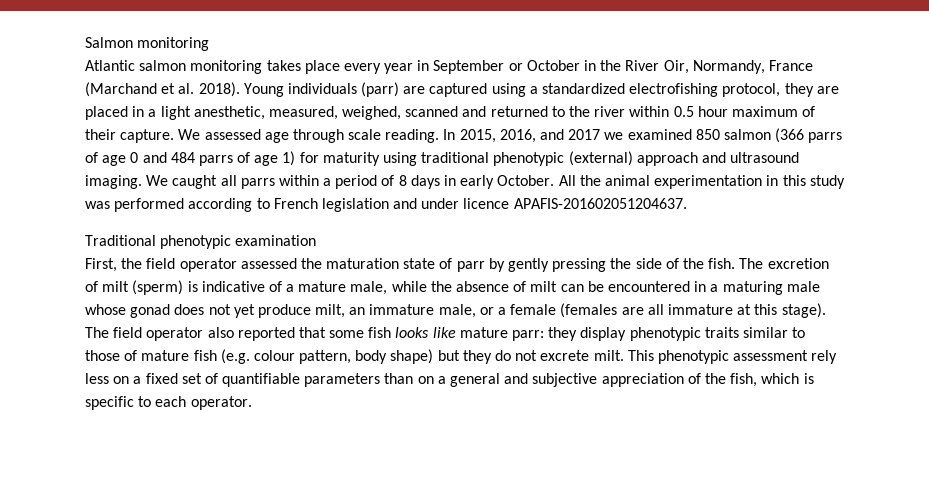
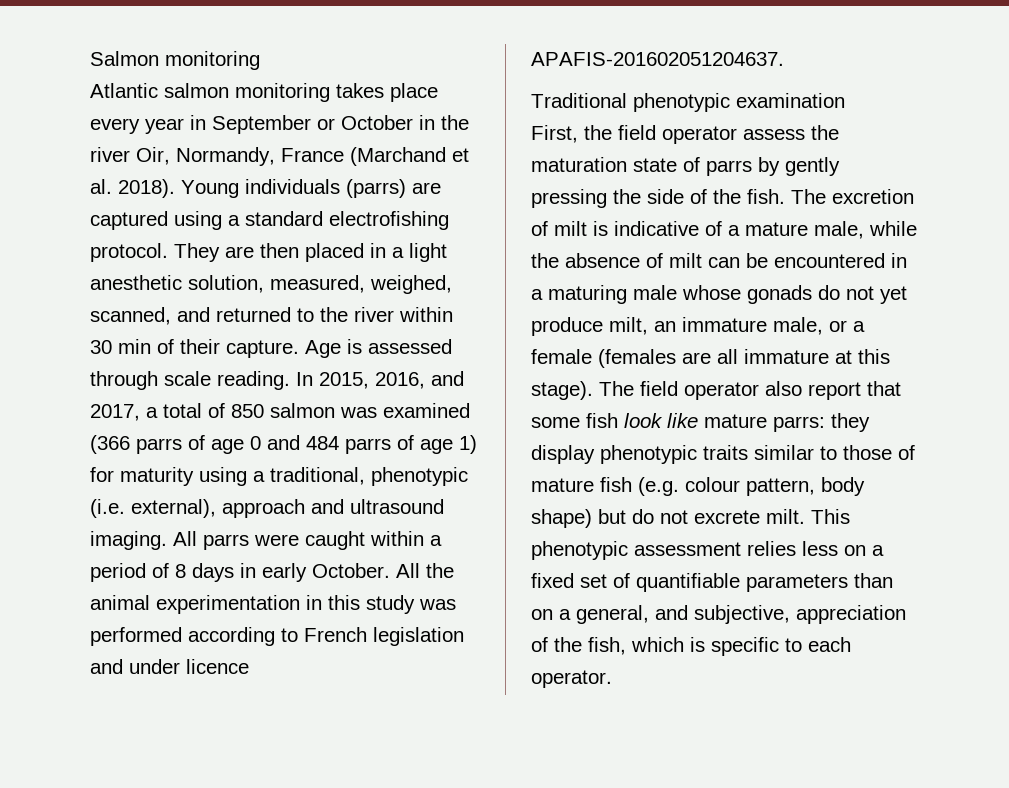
[625,60,660,71] River -> [90,147,130,162] river
[361,82,400,97] (parr) -> [346,179,406,198] (parrs)
[542,83,839,97] standardized electrofishing protocol, they are -> [245,211,449,230] [90,243,299,262] standard electrofishing protocol. They are then
[193,106,265,120] anesthetic, -> [90,275,264,293] anesthetic solution,
[405,106,459,117] scanned -> [90,307,171,325] scanned,
[673,106,816,117] [85,129,289,143] 0.5 hour maximum of their capture. We assessed age -> [90,339,452,358] 30 min of their capture. Age is assessed
[568,129,771,140] 2017 we examined 850 salmon -> [90,403,470,421] 2017, a total of 850 salmon was examined
[421,151,800,166] [85,175,275,189] traditional phenotypic (external) approach and ultrasound imaging. We caught all parrs -> [253,467,468,486] [90,499,444,518] [90,531,365,550] a traditional, phenotypic (i.e. external), approach and ultrasound imaging. All parrs were caught
[240,258,297,269] assessed -> [743,129,805,140] assess
[456,261,485,272] parr -> [706,160,752,176] parrs
[132,280,184,295] (sperm) -> (587, 228) none
[130,304,205,318] gonad does -> [747,285,840,304] gonads do
[237,327,295,341] reported -> [808,382,861,400] report
[395,327,430,338] looks -> [624,413,663,428] look
[512,330,545,341] parr: -> [773,416,825,432] parrs:
[462,350,492,364] they -> (626, 516) none
[811,350,838,364] rely -> [747,541,796,556] relies
[450,373,598,387] general and subjective -> [576,605,790,624] general, and subjective,

